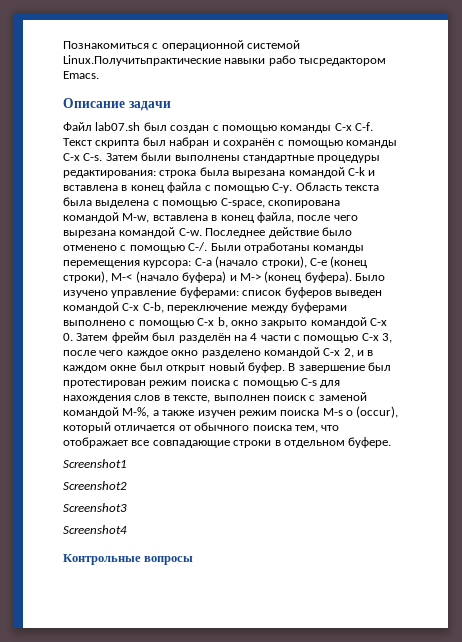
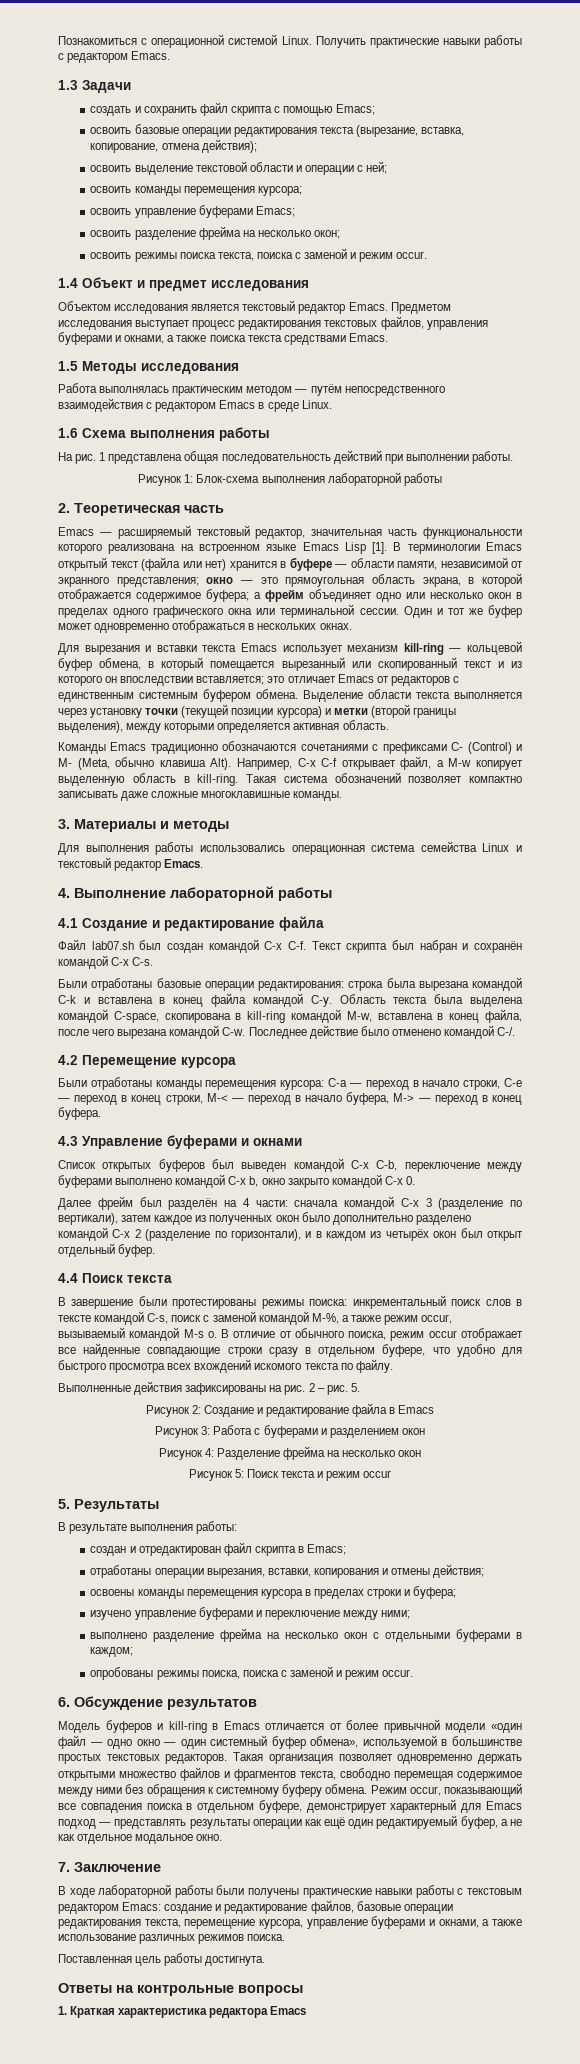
[63,55,387,66] [63,71,99,79] [63,98,171,111] Linux.Получитьпрактические навыки рабо тысредактором Emacs. // Описание задачи -> [281,35,522,48] [58,51,171,63] [58,80,131,93] [90,102,376,116] [90,124,465,137] [90,139,257,153] [90,161,388,175] [90,186,302,196] [90,205,295,218] [90,226,341,240] [90,248,428,262] [58,277,309,291] [58,300,451,314] [58,316,488,330] [58,332,388,345] [58,361,239,374] [58,383,445,396] [58,398,332,412] [58,427,270,441] [58,450,513,464] [138,472,442,486] [58,503,224,516] [58,525,522,539] [58,542,522,554] [58,557,523,571] [58,573,522,587] [58,589,522,602] [58,604,522,618] [58,620,352,633] [58,641,522,655] [58,657,523,671] [58,674,459,686] [58,689,522,702] [58,704,456,718] [58,720,389,733] [58,741,522,754] [58,756,523,770] [58,772,522,786] [58,791,343,801] [58,819,229,832] [58,841,522,855] [58,857,204,871] [58,886,332,901] [58,916,324,931] Linux. Получить практические навыки работы с редактором Emacs. // 1.3 Задачи // создать и сохранить файл скрипта с помощью Emacs; // освоить базовые операции редактирования текста (вырезание, вставка, копирование, отмена действия); // освоить выделение текстовой области и операции с ней; // освоить команды перемещения курсора; // освоить управление буферами Emacs; // освоить разделение фрейма на несколько окон; // освоить режимы поиска текста, поиска с заменой и режим occur. // 1.4 Объект и предмет исследования // Объектом исследования является текстовый редактор Emacs. Предметом исследования выступает процесс редактирования текстовых файлов, управления буферами и окнами, а также поиска текста средствами Emacs. // 1.5 Методы исследования // Работа выполнялась практическим методом — путём непосредственного взаимодействия с редактором Emacs в среде Linux. // 1.6 Схема выполнения работы // На рис. 1 представлена общая последовательность действий при выполнении работы. // Рисунок 1: Блок-схема выполнения лабораторной работы // 2. Теоретическая часть // Emacs — расширяемый текстовый редактор, значительная часть функциональности которого реализована на встроенном языке Emacs Lisp [1]. В терминологии Emacs открытый текст (файла или нет) хранится в буфере — области памяти, независимой от экранного представления; окно — это прямоугольная область экрана, в которой отображается содержимое буфера; а фрейм объединяет одно или несколько окон в пределах одного графического окна или терминальной сессии. Один и тот же буфер может одновременно отображаться в нескольких окнах. // Для вырезания и вставки текста Emacs использует механизм kill-ring — кольцевой буфер обмена, в который помещается вырезанный или скопированный текст и из которого он впоследствии вставляется; это отличает Emacs от редакторов с единственным системным буфером обмена. Выделение области текста выполняется через установку точки (текущей позиции курсора) и метки (второй границы выделения), между которыми определяется активная область. // Команды Emacs традиционно обозначаются сочетаниями с префиксами C- (Control) и M- (Meta, обычно клавиша Alt). Например, C-x C-f открывает файл, а M-w копирует выделенную область в kill-ring. Такая система обозначений позволяет компактно записывать даже сложные многоклавишные команды. // 3. Материалы и методы // Для выполнения работы использовались операционная система семейства Linux и текстовый редактор Emacs. // 4. Выполнение лабораторной работы // 4.1 Создание и редактирование файла
[212,125,332,133] с помощью команды -> [208,939,259,953] командой
[278,140,397,148] с помощью команды -> [58,955,108,969] командой
[105,152,381,163] Затем были выполнены стандартные процедуры -> [58,978,254,991] // Были отработаны базовые операции
[204,185,269,193] с помощью -> [252,993,303,1007] командой
[152,198,340,208] с помощью C-space, скопирована -> [58,1009,286,1023] командой C-space, скопирована в kill-ring
[120,245,185,253] с помощью -> [443,1025,494,1039] командой
(208, 246) none -> [58,1055,236,1068] // 4.2 Перемещение курсора //
[215,256,368,268] [63,271,385,283] [63,287,332,298] (начало строки), C-e (конец строки), M-< (начало буфера) и M-> (конец буфера). Было изучено управление буферами: список буферов -> [349,1078,522,1090] [58,1092,522,1105] [58,1107,101,1120] [58,1135,302,1149] [58,1159,234,1172] — переход в начало строки, C-e — переход в конец строки, M-< — переход в начало буфера, M-> — переход в конец буфера. // 4.3 Управление буферами и окнами // Список открытых буферов был
[129,320,194,328] с помощью -> [175,1174,226,1188] командой
[76,333,109,341] Затем -> [58,1198,91,1210] // Далее
[260,333,393,343] [63,347,374,358] [63,365,137,373] части с помощью C-x 3, после чего каждое окно разделено командой C-x 2, и в каждом окне -> [255,1196,522,1210] [58,1212,471,1225] [58,1227,457,1241] части: сначала командой C-x 3 (разделение по вертикали), затем каждое из полученных окон было дополнительно разделено командой C-x 2 (разделение по горизонтали), и в каждом из четырёх окон
[208,362,245,371] новый -> [58,1243,115,1257] отдельный
[288,362,391,373] [63,378,341,388] [63,395,270,403] В завершение был протестирован режим поиска с помощью C-s для нахождения слов в тексте, выполнен -> [58,1273,172,1283] [58,1295,522,1309] [58,1311,169,1325] // 4.4 Поиск текста // В завершение были протестированы режимы поиска: инкрементальный поиск слов в тексте командой C-s,
[197,406,399,418] [63,422,340,433] [63,437,392,448] [63,459,127,468] [63,481,127,490] [63,503,127,512] [63,525,127,534] [63,554,194,565] изучен режим поиска M-s o (occur), который отличается от обычного поиска тем, что отображает все совпадающие строки в отдельном буфере. // Screenshot1 // Screenshot2 // Screenshot3 // Screenshot4 // Контрольные вопросы -> [384,1314,453,1325] [58,1327,523,1341] [58,1343,522,1357] [58,1359,393,1373] [58,1381,360,1395] [145,1403,435,1417] [155,1425,425,1438] [158,1446,422,1460] [188,1469,392,1481] [58,1499,159,1512] [58,1521,238,1534] [90,1542,347,1556] [90,1564,485,1578] [90,1586,457,1599] [90,1607,411,1620] [90,1628,522,1642] [90,1647,134,1657] [90,1666,414,1680] [58,1696,257,1710] [58,1719,522,1733] [58,1735,522,1749] [58,1752,522,1764] [58,1767,522,1781] [58,1783,522,1797] [58,1799,522,1813] [58,1815,522,1829] [58,1834,223,1844] [58,1862,161,1872] [58,1884,523,1898] [58,1900,453,1914] [58,1916,522,1929] [58,1934,286,1944] [58,1953,266,1966] [58,1983,303,1996] [58,2006,307,2018] режим occur, вызываемый командой M-s o. В отличие от обычного поиска, режим occur отображает все найденные совпадающие строки сразу в отдельном буфере, что удобно для быстрого просмотра всех вхождений искомого текста по файлу. // Выполненные действия зафиксированы на рис. 2 – рис. 5. // Рисунок 2: Создание и редактирование файла в Emacs // Рисунок 3: Работа с буферами и разделением окон // Рисунок 4: Разделение фрейма на несколько окон // Рисунок 5: Поиск текста и режим occur // 5. Результаты // В результате выполнения работы: // создан и отредактирован файл скрипта в Emacs; // отработаны операции вырезания, вставки, копирования и отмены действия; // освоены команды перемещения курсора в пределах строки и буфера; // изучено управление буферами и переключение между ними; // выполнено разделение фрейма на несколько окон с отдельными буферами в каждом; // опробованы режимы поиска, поиска с заменой и режим occur. // 6. Обсуждение результатов // Модель буферов и kill-ring в Emacs отличается от более привычной модели «один файл — одно окно — один системный буфер обмена», используемой в большинстве простых текстовых редакторов. Такая организация позволяет одновременно держать открытыми множество файлов и фрагментов текста, свободно перемещая содержимое между ними без обращения к системному буферу обмена. Режим occur, показывающий все совпадения поиска в отдельном буфере, демонстрирует характерный для Emacs подход — представлять результаты операции как ещё один редактируемый буфер, а не как отдельное модальное окно. // 7. Заключение // В ходе лабораторной работы были получены практические навыки работы с текстовым редактором Emacs: создание и редактирование файлов, базовые операции редактирования текста, перемещение курсора, управление буферами и окнами, а также использование различных режимов поиска. // Поставленная цель работы достигнута. // Ответы на контрольные вопросы // 1. Краткая характеристика редактора Emacs

